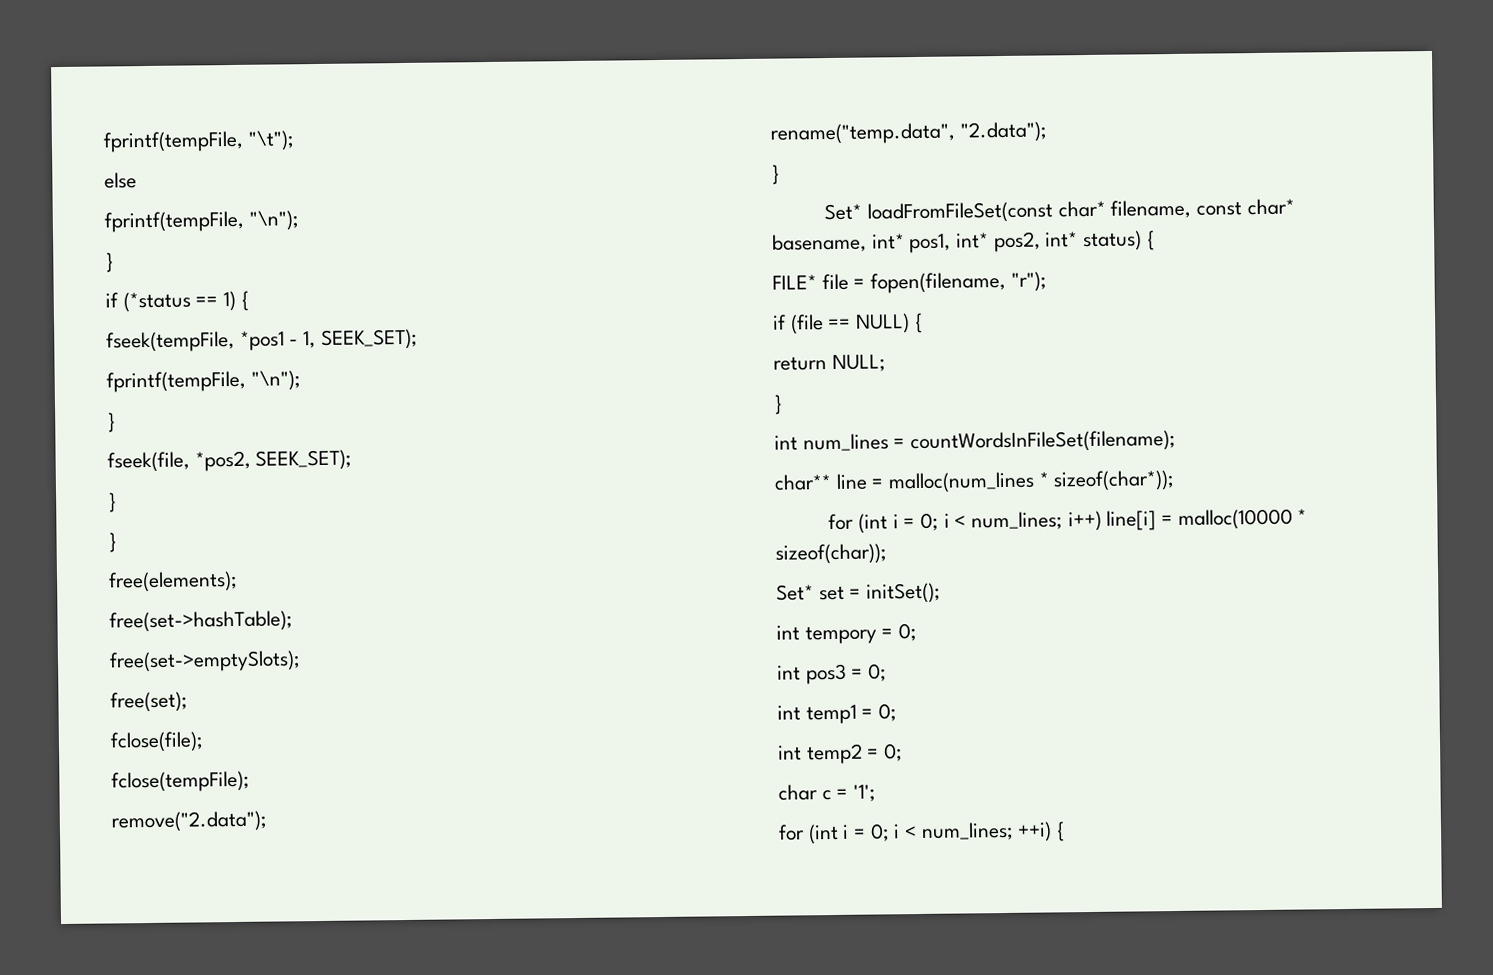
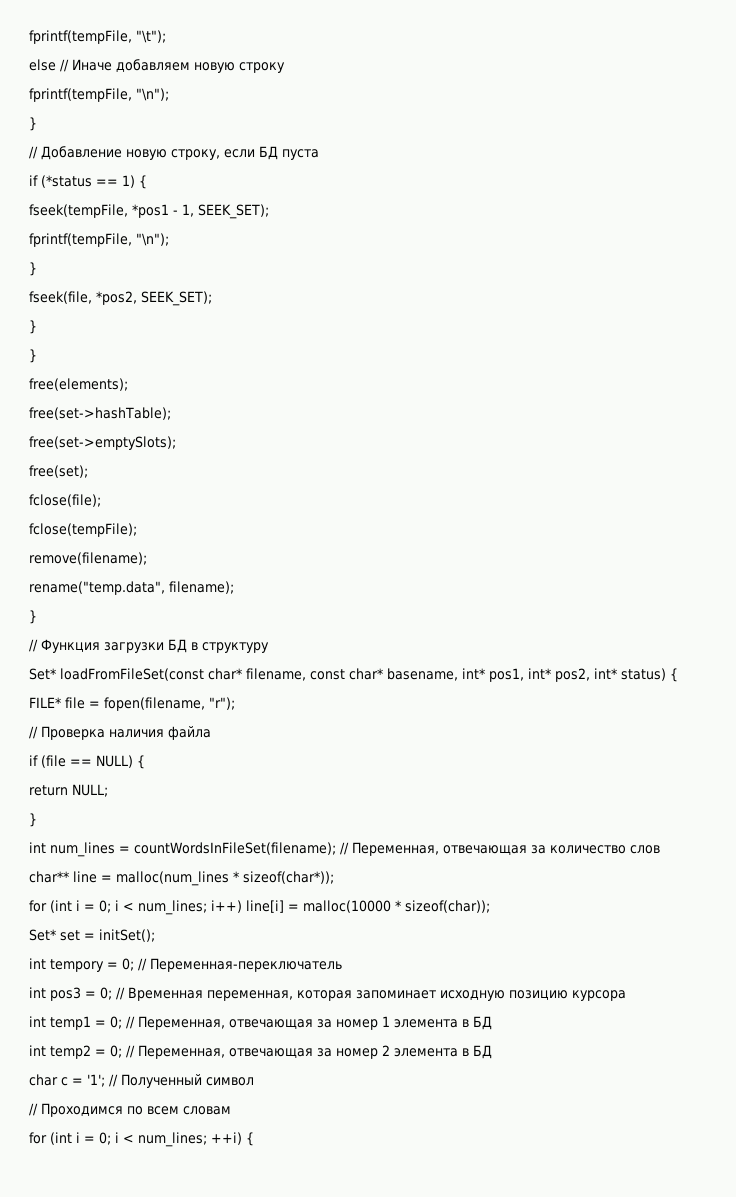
[104,210,299,233] [105,252,114,273] // fprintf(tempFile, "\n"); // } -> [60,59,285,73] [29,88,169,102] [29,117,37,131] [29,146,319,160] // Иначе добавляем новую строку // fprintf(tempFile, "\n"); // } // // Добавление новую строку, если БД пуста
[111,810,267,833] remove("2.data"); -> [29,552,147,565] remove(filename);
[959,121,1047,143] [771,164,780,185] "2.data"); // } -> [169,581,234,594] [29,610,37,624] [29,639,269,653] filename); // } // // Функция загрузки БД в структуру
(1047, 281) none -> [29,726,211,740] // // Проверка наличия файла
(1177, 441) none -> [339,842,660,856] // Переменная, отвечающая за количество слов
(918, 632) none -> [138,958,342,972] // Переменная-переключатель
[777,703,898,725] [778,743,904,765] [778,784,877,802] // int temp1 = 0; // int temp2 = 0; // char c = '1'; -> [116,987,626,1001] [29,1016,492,1030] [29,1045,492,1059] [29,1074,254,1088] [29,1103,231,1117] // Временная переменная, которая запоминает исходную позицию курсора // int temp1 = 0; // Переменная, отвечающая за номер 1 элемента в БД // int temp2 = 0; // Переменная, отвечающая за номер 2 элемента в БД // char c = '1'; // Полученный символ // // Проходимся по всем словам

